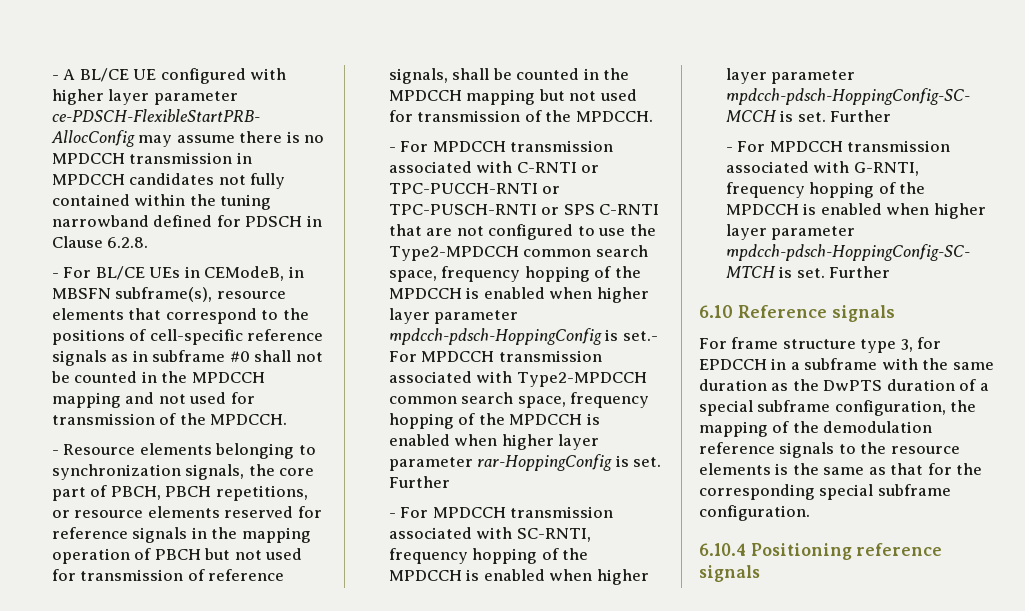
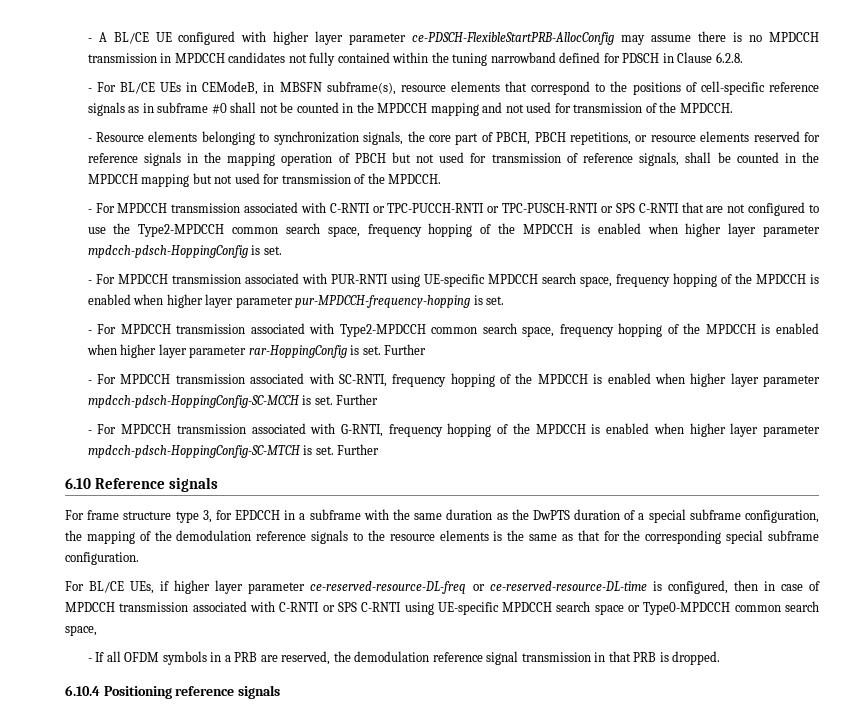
[622,331,658,341] set.- -> [263,246,282,255] [87,273,820,287] [87,294,505,308] [87,330,92,334] set. // - For MPDCCH transmission associated with PUR-RNTI using UE-specific MPDCCH search space, frequency hopping of the MPDCCH is enabled when higher layer parameter pur-MPDCCH-frequency-hopping is set. // -
(810, 513) none -> [65,580,821,594] [65,601,819,615] [65,625,97,636] [87,651,721,665] // For BL/CE UEs, if higher layer parameter ce-reserved-resource-DL-freq or ce-reserved-resource-DL-time is configured, then in case of MPDCCH transmission associated with C-RNTI or SPS C-RNTI using UE-specific MPDCCH search space or Type0-MPDCCH common search space, // - If all OFDM symbols in a PRB are reserved, the demodulation reference signal transmission in that PRB is dropped.

